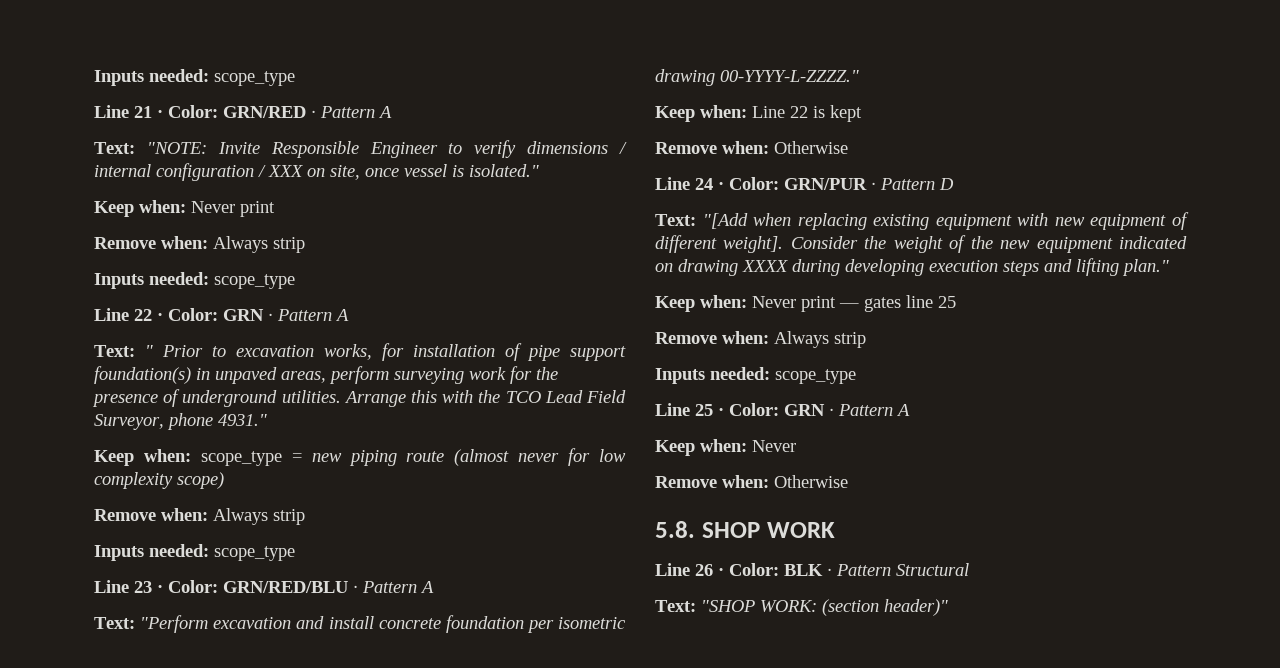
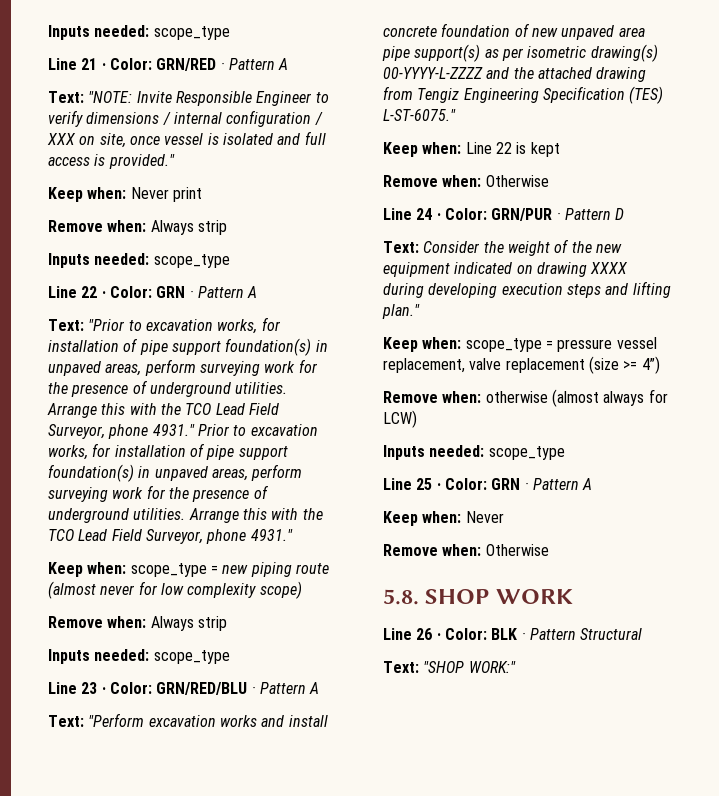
[469,164,539,177] isolated." -> [222,131,326,145] [48,154,175,169] isolated and full access is provided."
[145,345,153,357] " -> [88,317,281,334] [48,338,328,356] [48,359,318,376] [48,380,288,397] [47,403,279,418] [48,424,195,439] "Prior to excavation works, for installation of pipe support foundation(s) in unpaved areas, perform surveying work for the presence of underground utilities. Arrange this with the TCO Lead Field Surveyor, phone 4931."
(292, 623) none -> [219,715,257,727] works
[526,617,626,633] [655,69,859,86] per isometric drawing 00-YYYY-L-ZZZZ." -> [514,23,645,40] [382,44,658,62] [383,67,647,82] [383,86,664,104] [383,109,456,121] of new unpaved area pipe support(s) as per isometric drawing(s) 00-YYYY-L-ZZZZ and the attached drawing from Tengiz Engineering Specification (TES) L-ST-6075."
[702,212,1189,230] [655,235,784,253] "[Add when replacing existing equipment with new equipment of different weight]. -> (419, 247) none
[752,295,956,312] [655,331,866,348] Never print — gates line 25 // Remove when: Always strip -> [465,337,657,352] [383,356,660,374] [383,389,668,407] [383,410,417,428] scope_type = pressure vessel replacement, valve replacement (size >= 4”) // Remove when: otherwise (almost always for LCW)
[760,599,948,616] WORK: (section header)" -> [468,661,516,673] WORK:"

